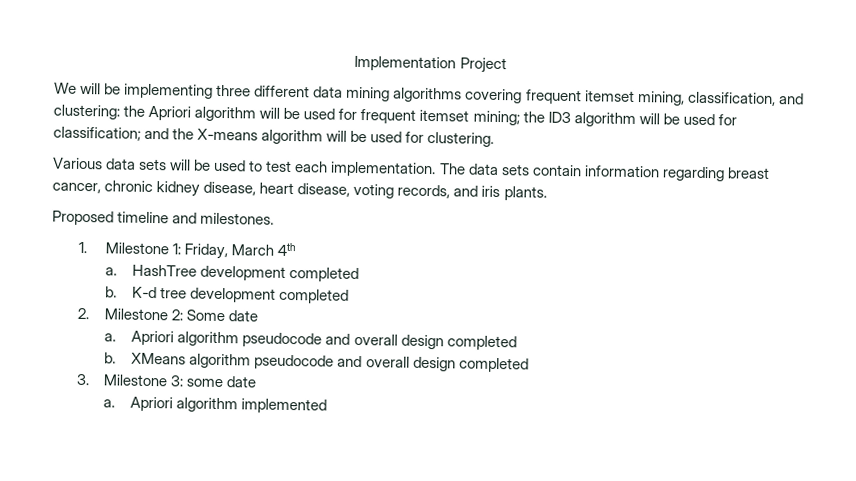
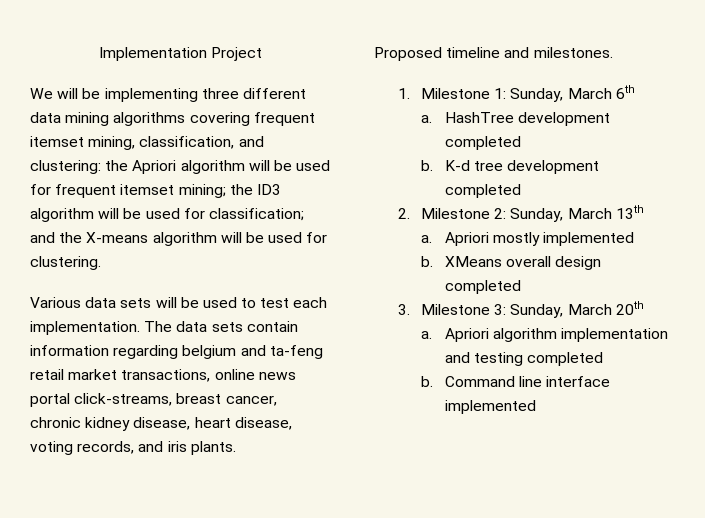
(725, 174) none -> [182,345,323,359] [30,369,296,382] [30,393,173,407] belgium and ta-feng retail market transactions, online news portal click-streams,
[184,242,297,260] Friday, March 4th -> [510,85,635,102] Sunday, March 6th
[186,309,259,322] [104,330,517,351] Some date // a. Apriori algorithm pseudocode and overall design completed -> [510,205,644,222] [421,232,634,246] Sunday, March 13th // a. Apriori mostly implemented
[189,353,363,370] algorithm pseudocode and -> (502, 261) none
[186,376,258,388] [103,396,239,413] some date // a. Apriori algorithm -> [510,301,644,318] [421,328,668,342] [444,352,603,366] [421,376,610,387] Sunday, March 20th // a. Apriori algorithm implementation and testing completed // b. Command line interface

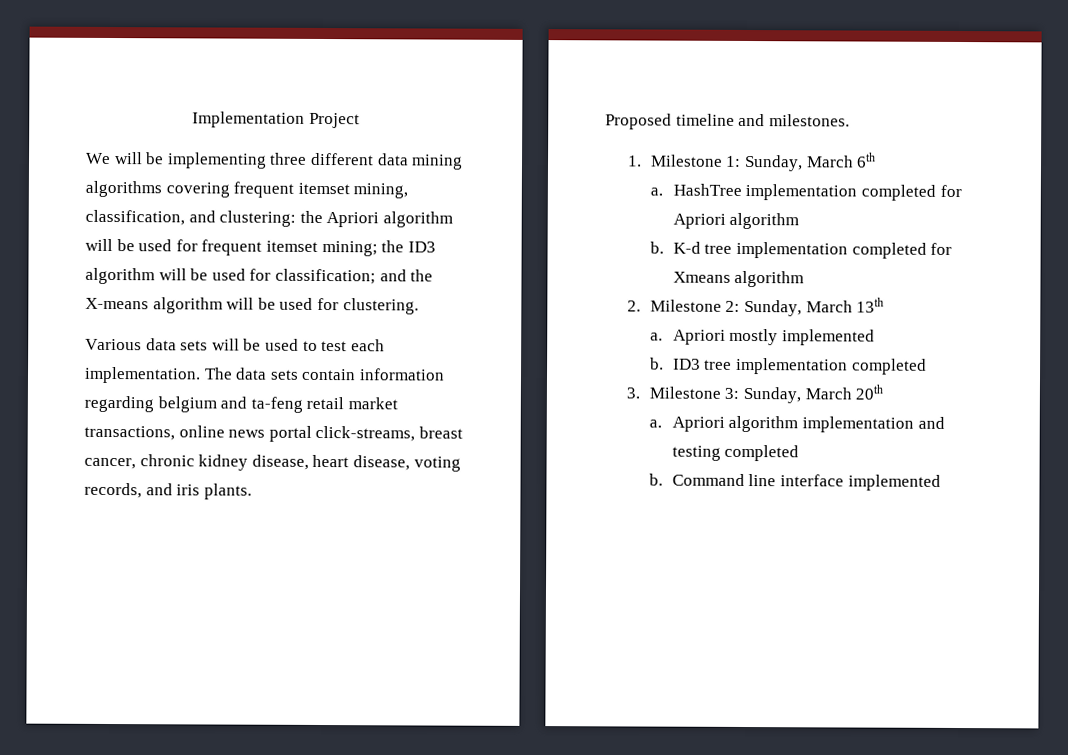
[517,112,610,126] [444,136,521,150] development completed -> [745,183,962,201] [672,212,800,230] implementation completed for Apriori algorithm
[506,160,599,174] [444,184,521,198] development completed -> [735,241,953,259] [672,270,805,288] implementation completed for Xmeans algorithm
[444,256,601,270] XMeans overall design -> [672,357,848,375] ID3 tree implementation

